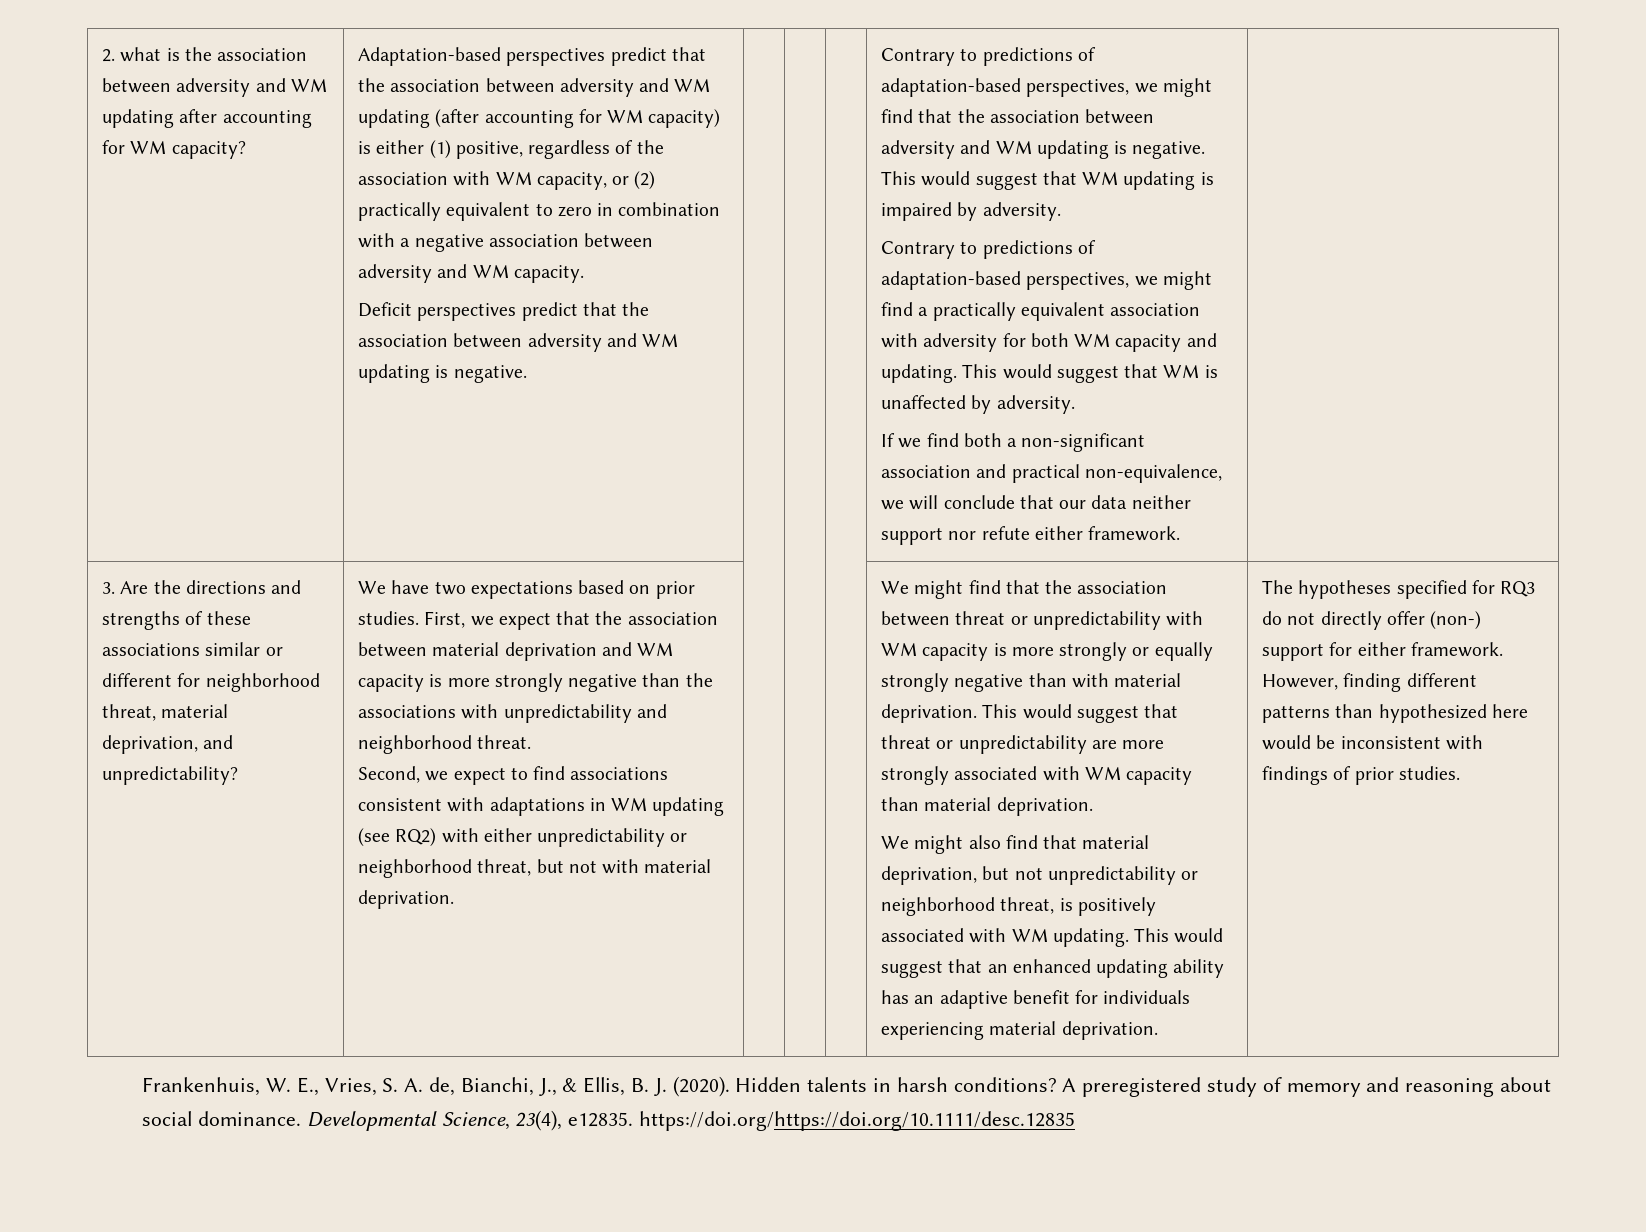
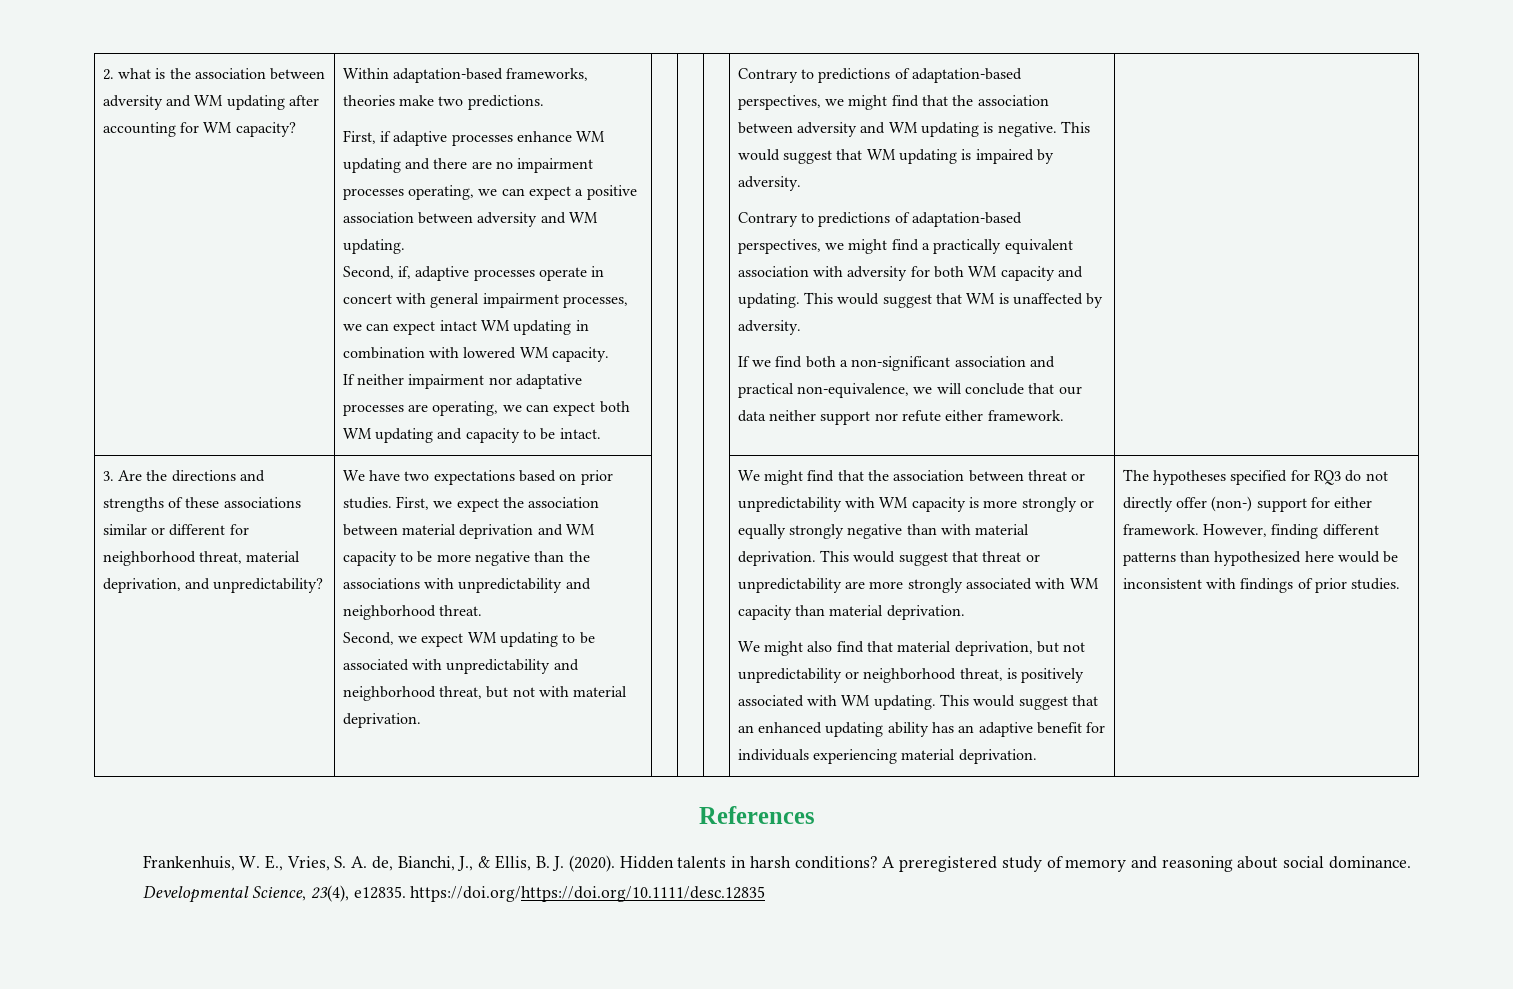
[358,47,706,66] [358,78,711,97] [358,109,721,128] [358,140,664,159] [358,171,656,190] [358,202,721,221] [358,233,654,252] [358,264,584,283] [358,302,650,321] [358,333,679,352] [358,364,527,383] Adaptation-based perspectives predict that the association between adversity and WM updating (after accounting for WM capacity) is either (1) positive, regardless of the association with WM capacity, or (2) practically equivalent to zero in combination with a negative association between adversity and WM capacity. // Deficit perspectives predict that the association between adversity and WM updating is negative. -> [342,68,589,83] [342,95,544,110] [342,130,606,146] [342,158,594,173] [342,185,637,200] [342,212,599,227] [342,239,405,254] [342,266,605,281] [342,293,629,308] [342,320,589,335] [342,347,610,362] [342,374,583,389] [342,401,630,416] [342,428,601,443] Within adaptation-based frameworks, theories make two predictions. // First, if adaptive processes enhance WM updating and there are no impairment processes operating, we can expect a positive association between adversity and WM updating. // Second, if, adaptive processes operate in concert with general impairment processes, we can expect intact WM updating in combination with lowered WM capacity. // If neither impairment nor adaptative processes are operating, we can expect both WM updating and capacity to be intact.
[556,611,591,625] that -> (499, 505) none
[429,673,563,692] is more strongly -> [400,551,471,563] to be more
[510,766,669,780] [358,797,725,816] [358,828,688,847] to find associations consistent with adaptations in WM updating (see RQ2) with either unpredictability or -> [467,632,595,647] [342,659,579,674] WM updating to be associated with unpredictability and
(1460, 773) none -> [698,806,815,824] // References

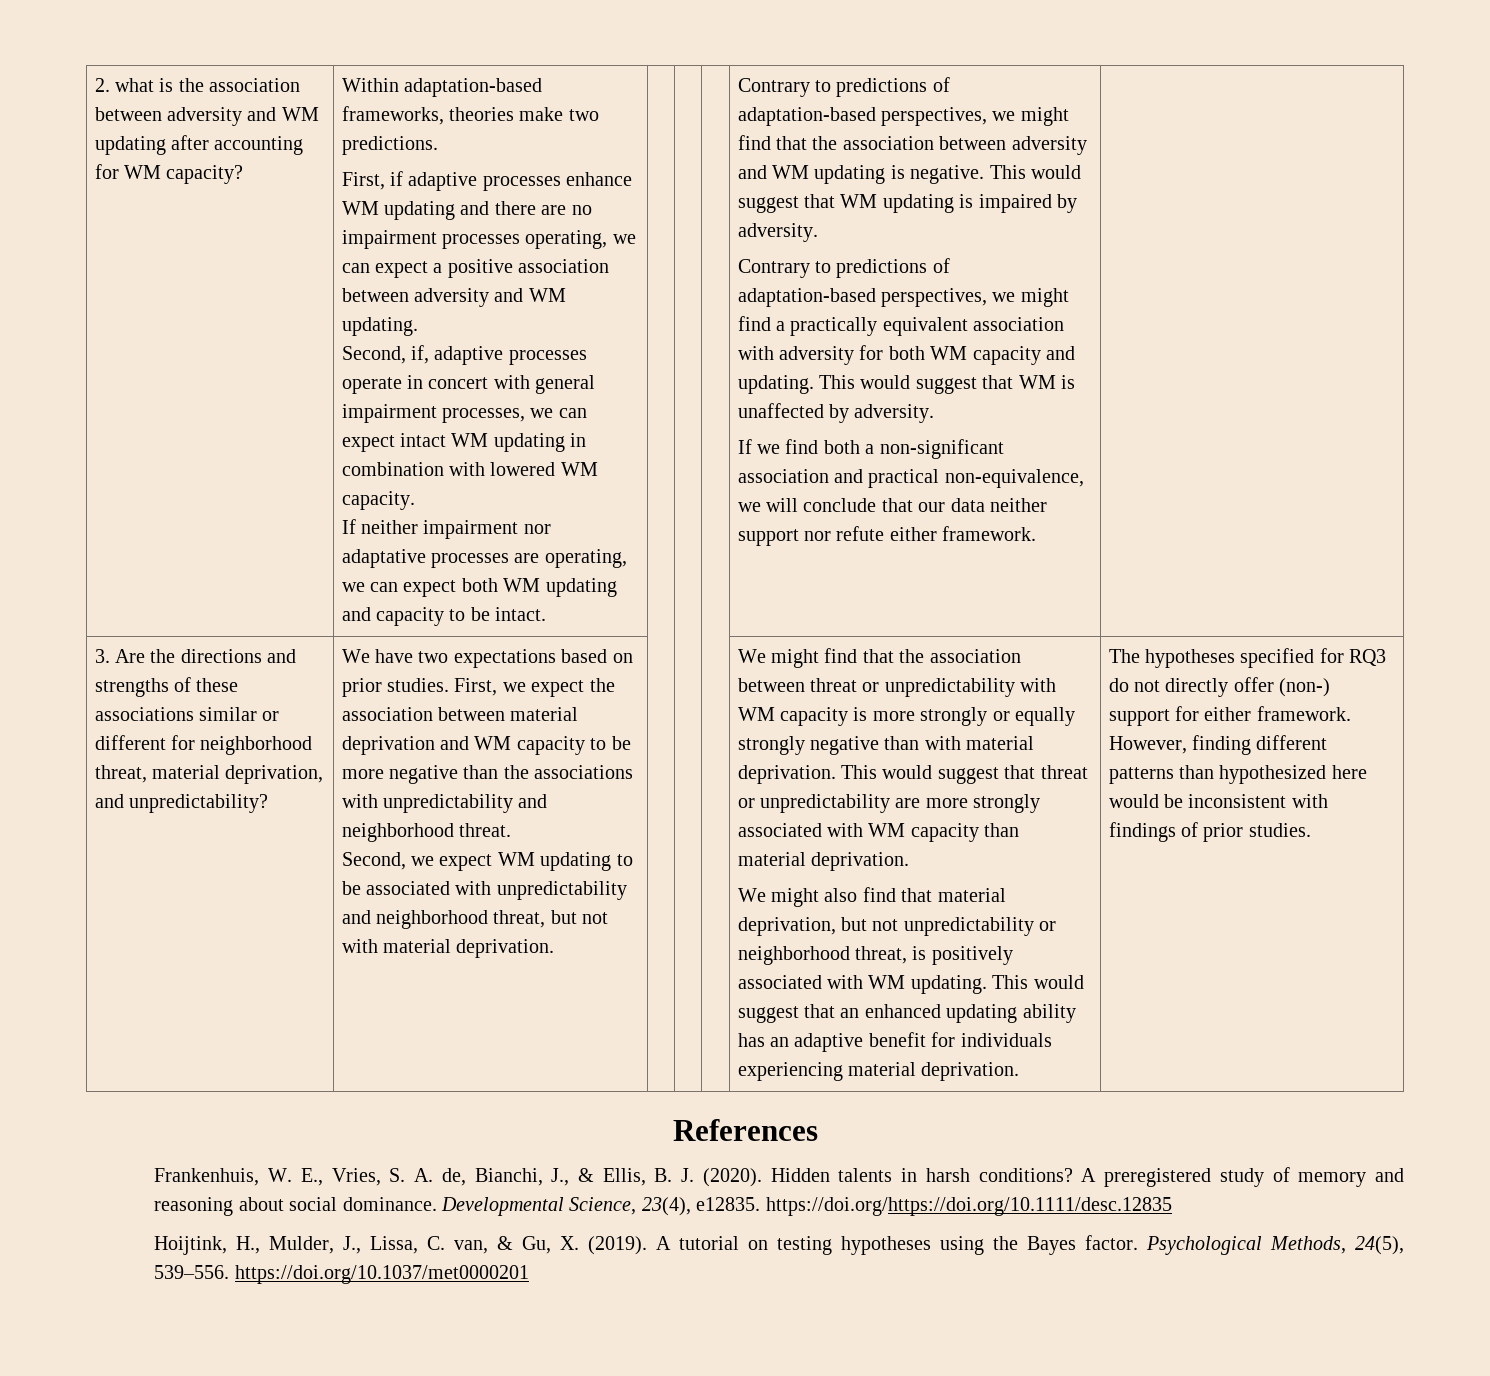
(766, 894) none -> [154,1235,1404,1255] [154,1265,529,1284] // Hoijtink, H., Mulder, J., Lissa, C. van, & Gu, X. (2019). A tutorial on testing hypotheses using the Bayes factor. Psychological Methods, 24(5), 539–556. https://doi.org/10.1037/met0000201

